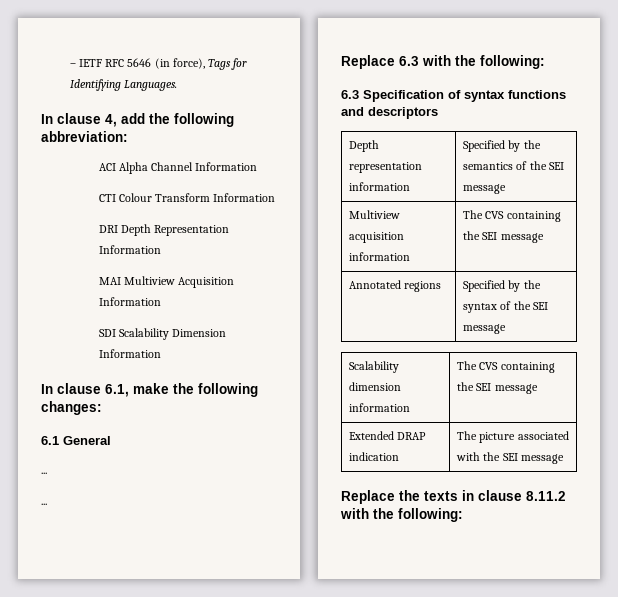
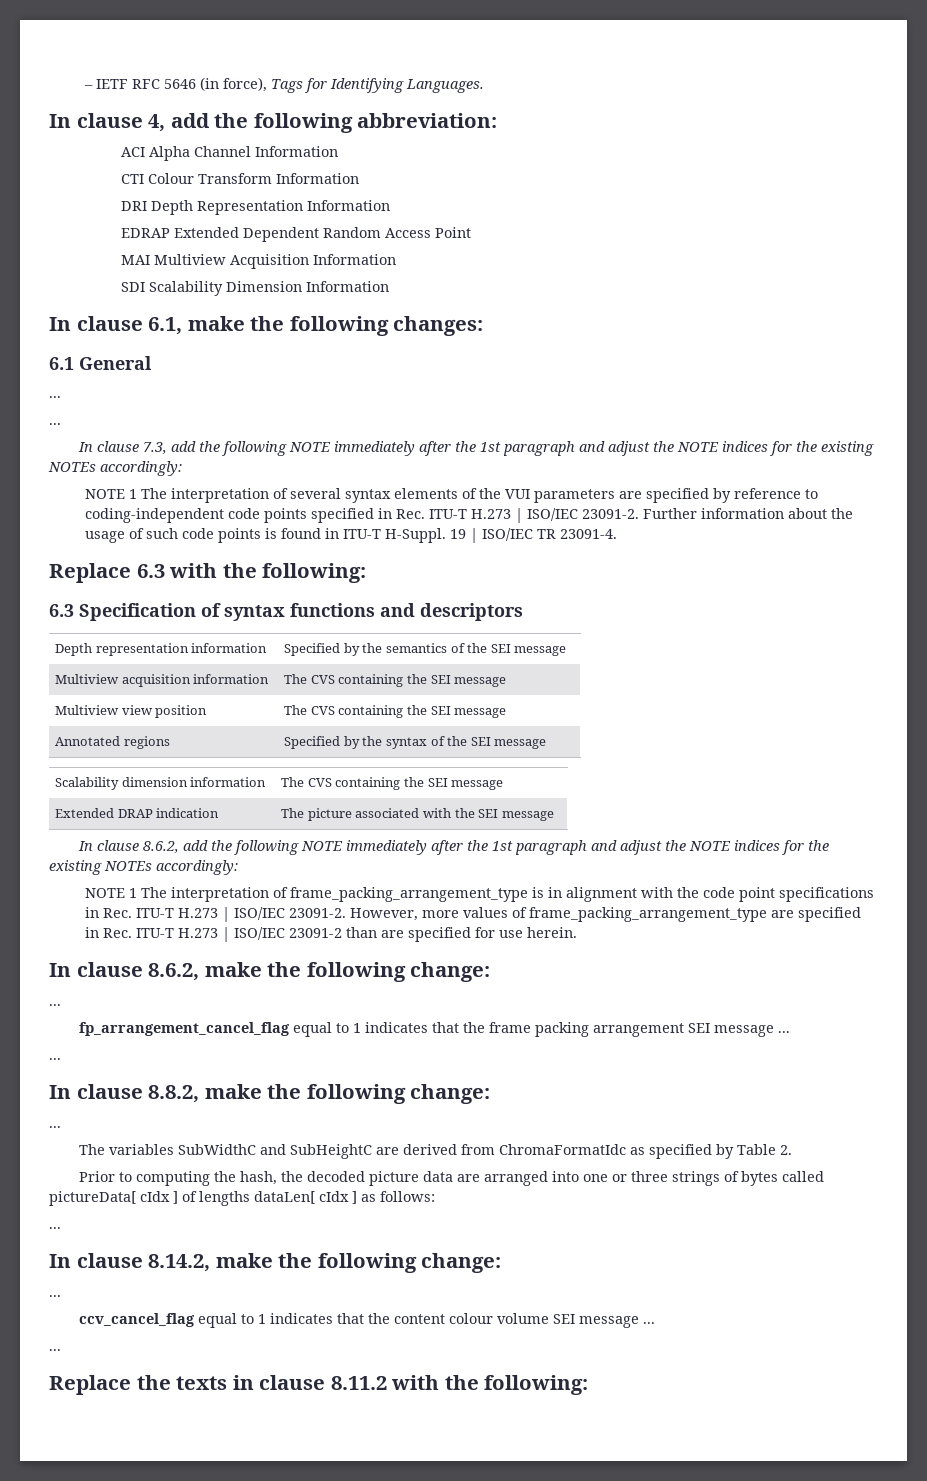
(161, 249) none -> [120,227,471,242] // EDRAP Extended Dependent Random Access Point
(47, 504) none -> [77,441,874,456] [48,461,182,476] [84,488,818,503] [84,508,853,523] [84,528,617,543] // In clause 7.3, add the following NOTE immediately after the 1st paragraph and adjust the NOTE indices for the existing NOTEs accordingly: // NOTE 1 The interpretation of several syntax elements of the VUI parameters are specified by reference to coding-independent code points specified in Rec. ITU-T H.273 | ISO/IEC 23091-2. Further information about the usage of such code points is found in ITU-T H-Suppl. 19 | ISO/IEC TR 23091-4.
(544, 238) none -> [55,705,208,718] [284,705,507,718] // Multiview view position | The CVS containing the SEI message
(564, 459) none -> [77,840,829,855] [49,860,238,875] [84,887,874,902] [84,907,861,922] [84,927,577,942] [49,962,491,982] [49,1004,61,1006] [78,1022,790,1037] [49,1058,61,1060] [49,1084,491,1104] [49,1126,61,1128] [78,1144,792,1159] [78,1171,824,1186] [49,1191,435,1206] [49,1227,61,1229] [49,1253,502,1273] [49,1295,61,1297] [78,1313,655,1328] [49,1349,61,1351] // In clause 8.6.2, add the following NOTE immediately after the 1st paragraph and adjust the NOTE indices for the existing NOTEs accordingly: // NOTE 1 The interpretation of frame_packing_arrangement_type is in alignment with the code point specifications in Rec. ITU-T H.273 | ISO/IEC 23091-2. However, more values of frame_packing_arrangement_type are specified in Rec. ITU-T H.273 | ISO/IEC 23091-2 than are specified for use herein. // In clause 8.6.2, make the following change: // ... // fp_arrangement_cancel_flag equal to 1 indicates that the frame packing arrangement SEI message ... // ... // In clause 8.8.2, make the following change: // ... // The variables SubWidthC and SubHeightC are derived from ChromaFormatIdc as specified by Table 2. // Prior to computing the hash, the decoded picture data are arranged into one or three strings of bytes called pictureData[ cIdx ] of lengths dataLen[ cIdx ] as follows: // ... // In clause 8.14.2, make the following change: // ... // ccv_cancel_flag equal to 1 indicates that the content colour volume SEI message ... // ...

